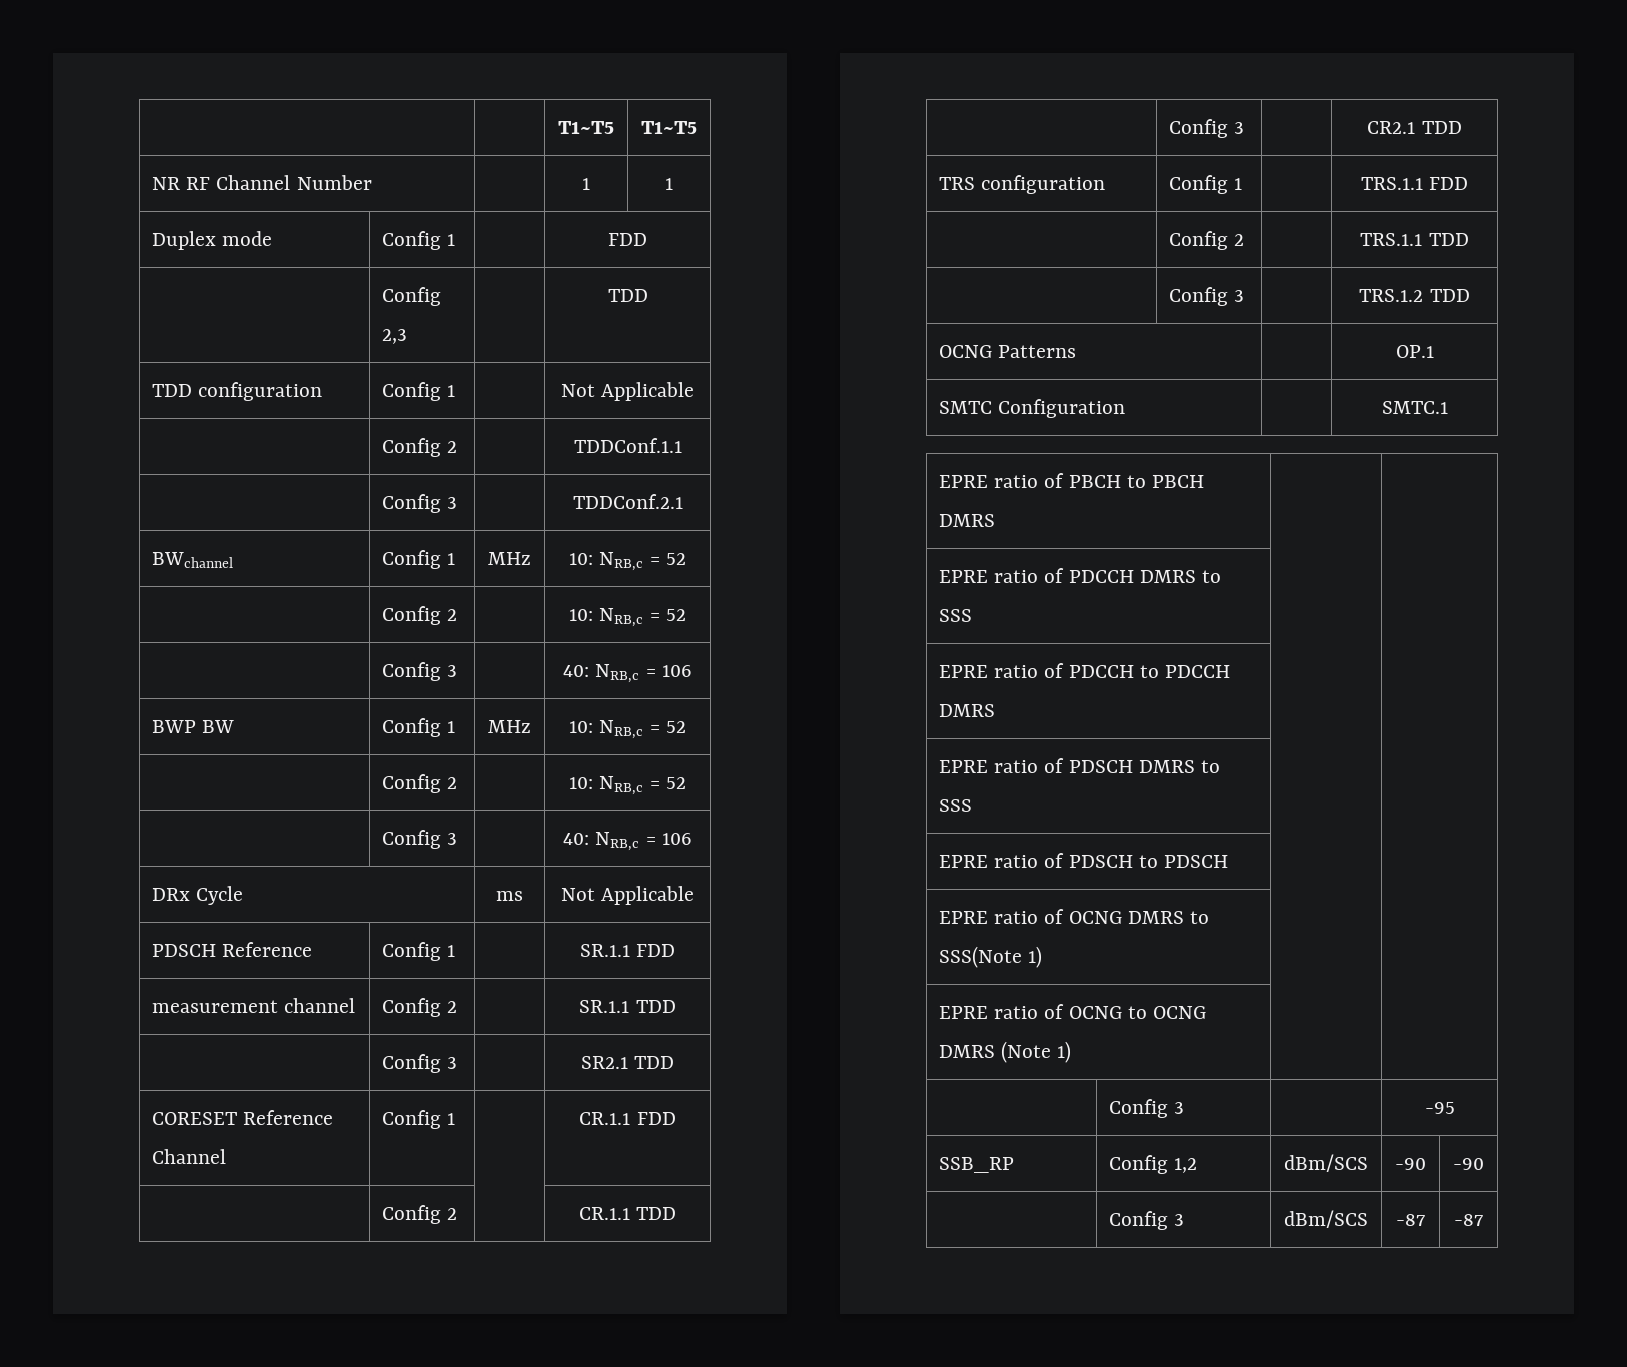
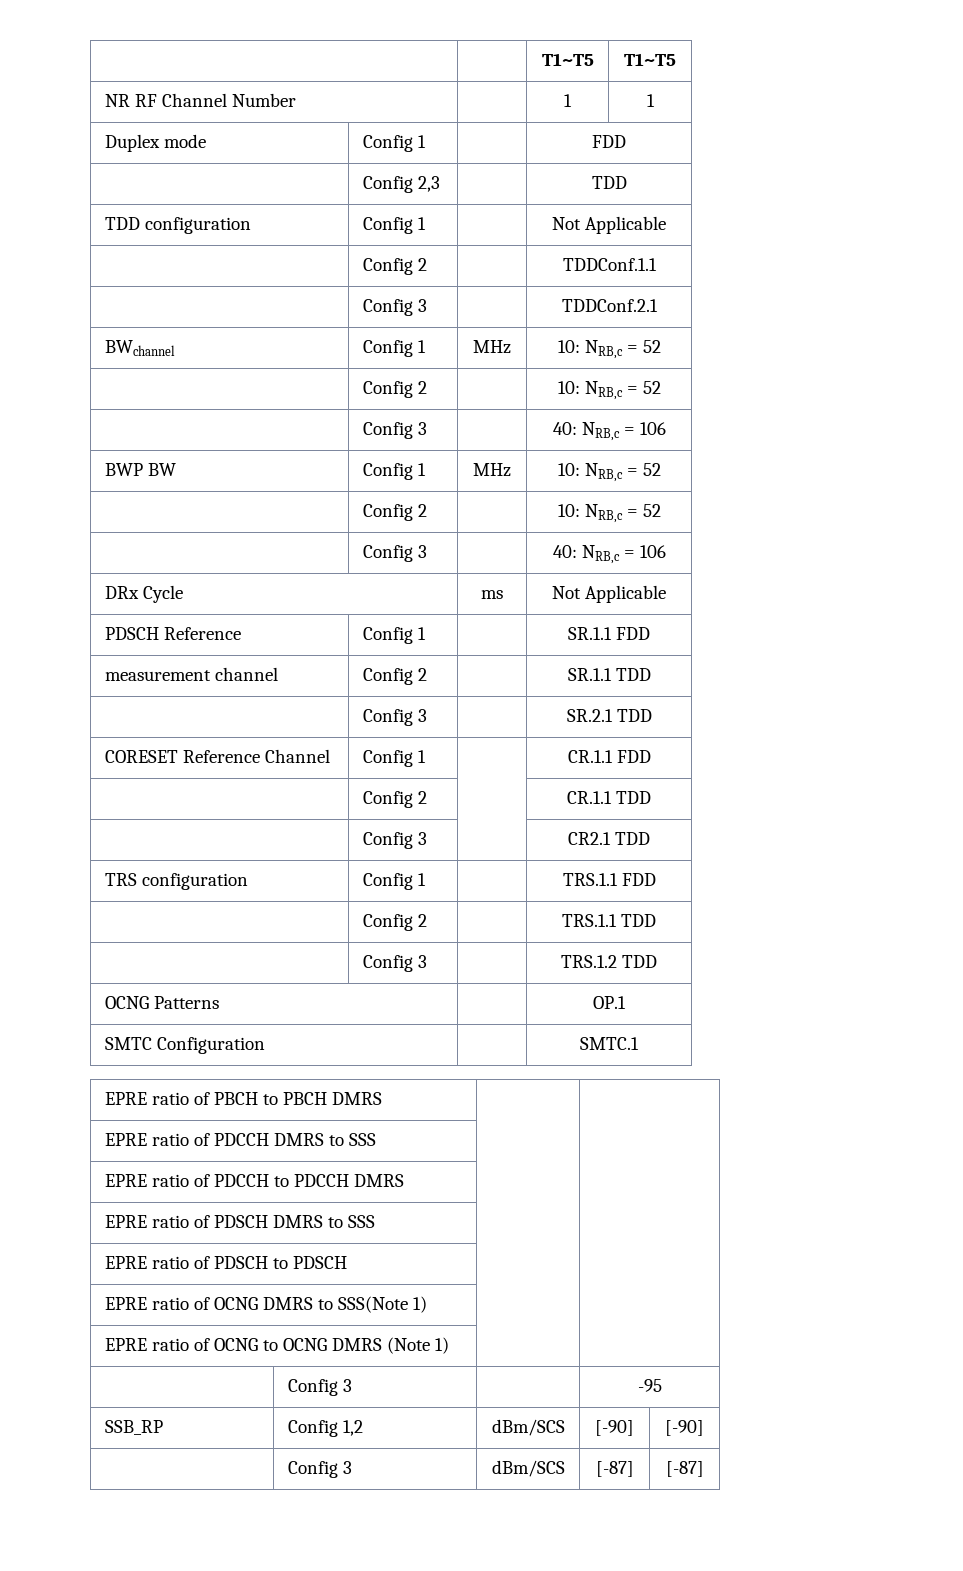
[580,1056,628,1069] SR2.1 -> [566,709,613,722] SR.2.1
[1395,1158,1426,1170] [1453,1158,1484,1170] -90 | -90 -> [595,1420,634,1436] [665,1420,704,1436] [-90] | [-90]
[1396,1214,1425,1226] [1454,1214,1483,1226] -87 | -87 -> [595,1461,634,1477] [665,1461,704,1477] [-87] | [-87]

